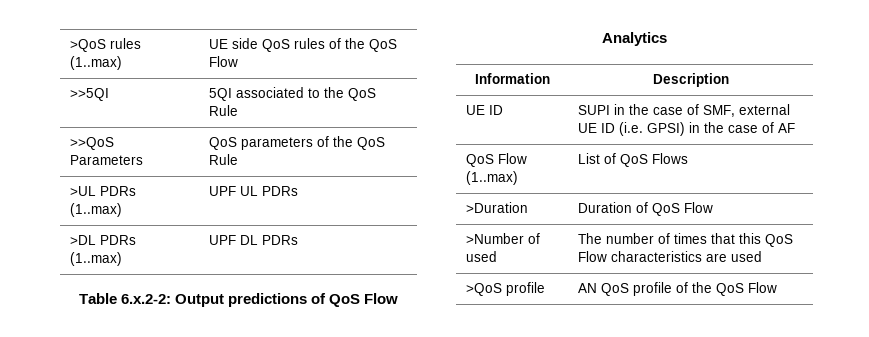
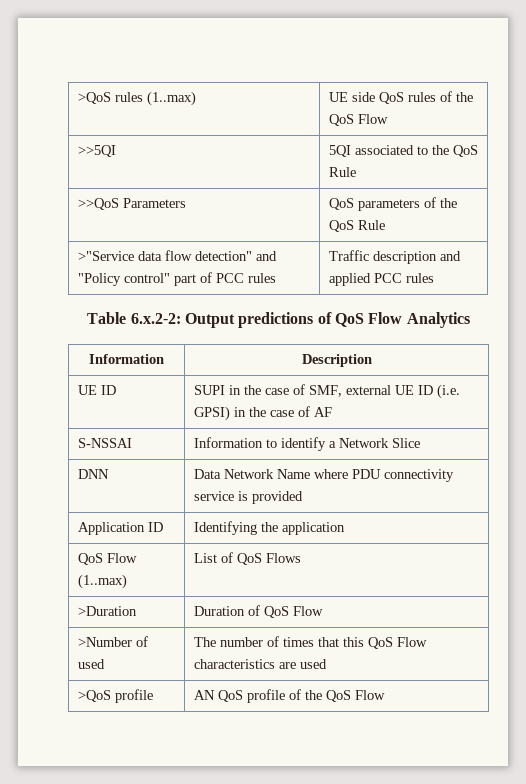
[70,186,137,196] [70,203,123,217] [209,186,299,196] [70,235,137,245] [70,252,123,266] [209,235,299,245] >UL PDRs (1..max) | UPF UL PDRs // >DL PDRs (1..max) | UPF DL PDRs -> [77,250,277,261] [77,272,276,286] [328,250,461,264] [328,273,434,286] >"Service data flow detection" and "Policy control" part of PCC rules | Traffic description and applied PCC rules
(796, 128) none -> [77,438,132,448] [193,437,420,451] [77,469,109,479] [193,469,454,482] [193,491,303,504] [77,522,163,535] [193,521,345,535] // S-NSSAI | Information to identify a Network Slice // DNN | Data Network Name where PDU connectivity service is provided // Application ID | Identifying the application

